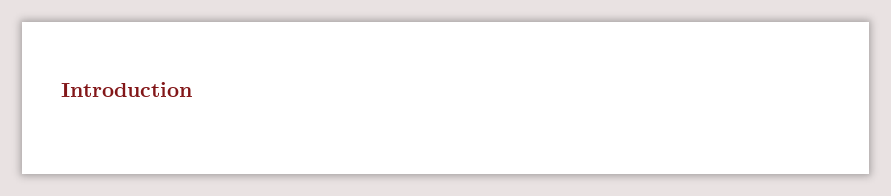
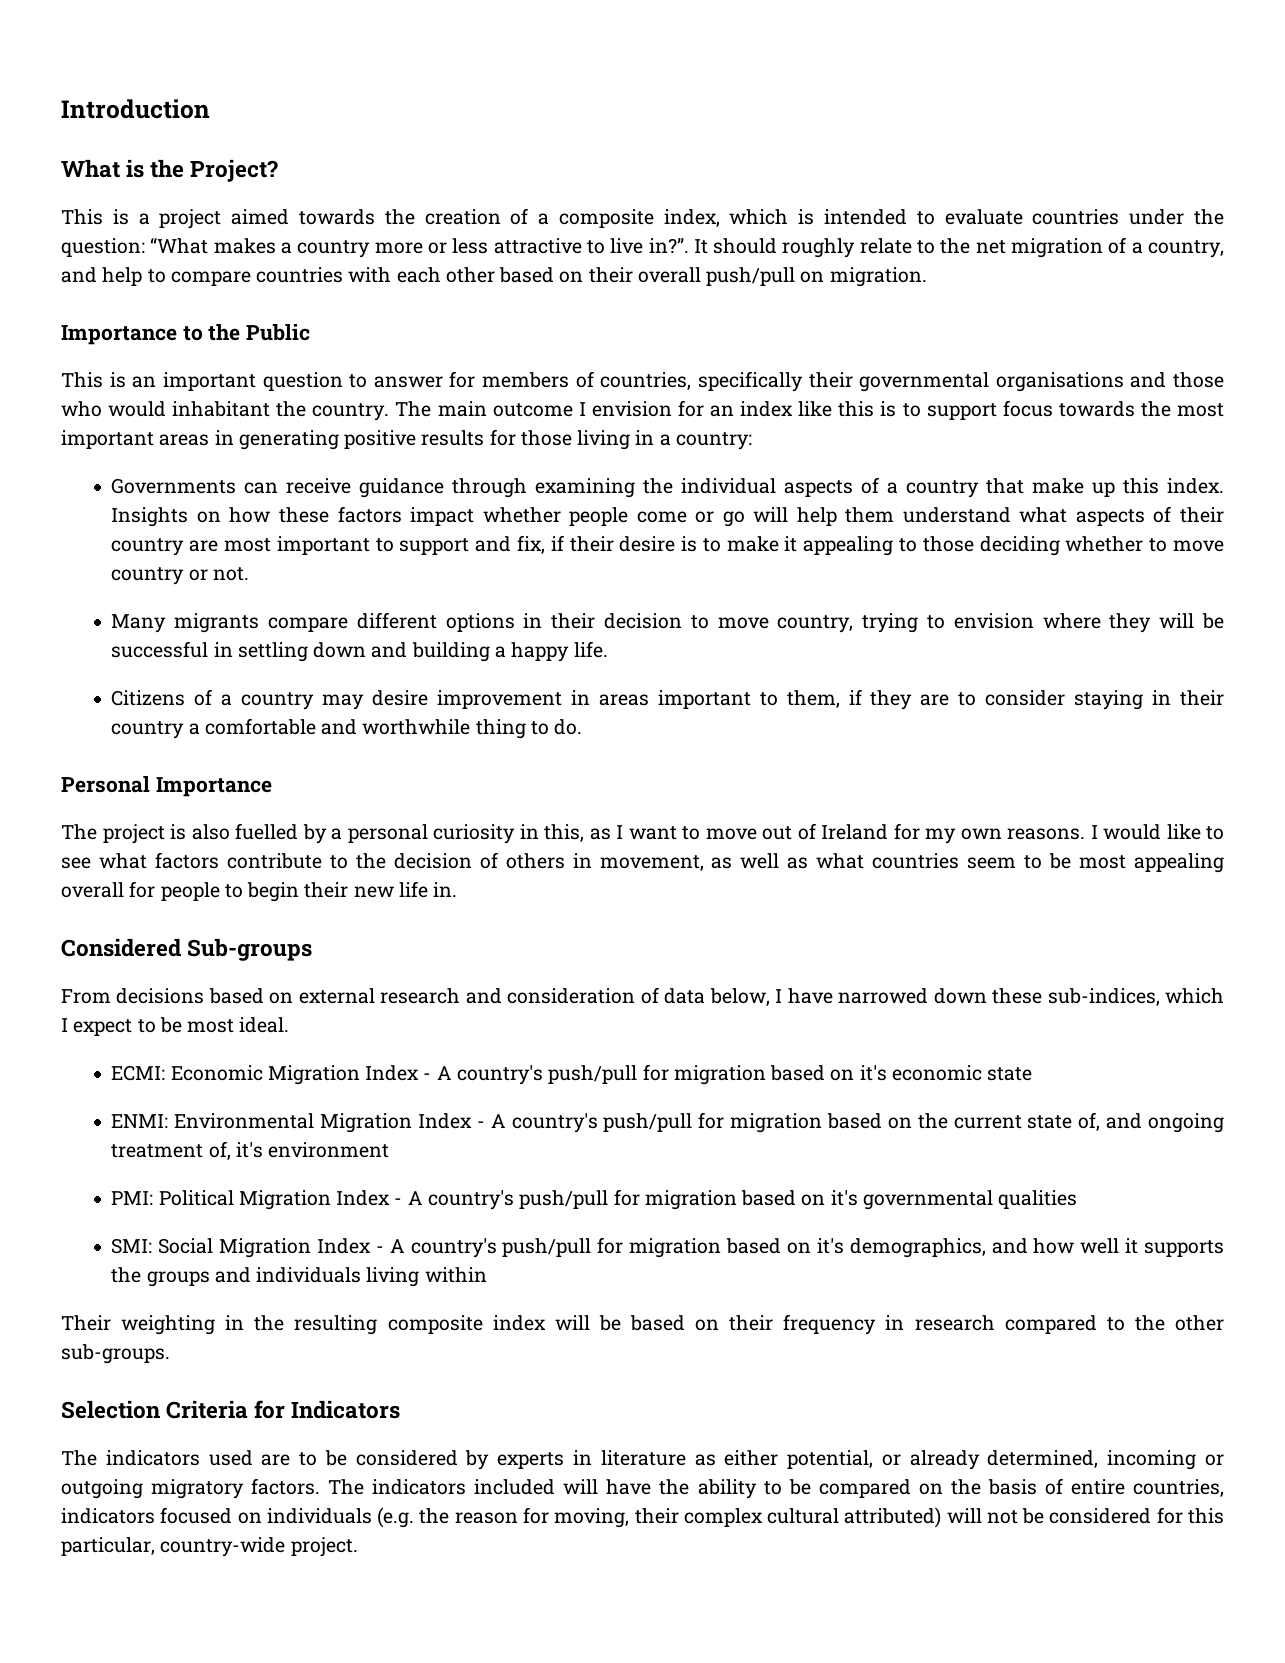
(192, 89) none -> [61,159,279,182] [61,208,1224,229] [61,237,1225,258] [61,267,927,287] [61,324,311,345] [61,371,1224,392] [61,400,1224,421] [61,429,752,450] [111,477,1225,498] [111,506,1224,527] [111,535,1224,556] [111,567,249,585] [111,612,1224,633] [111,641,608,662] [111,689,1225,710] [111,718,583,739] [61,776,272,797] [61,823,1224,844] [61,852,1225,873] [61,881,458,902] [61,938,313,961] [61,987,1225,1006] [61,1017,290,1036] [111,1064,1033,1085] [111,1112,1224,1133] [111,1141,390,1160] [111,1189,1078,1210] [111,1237,1224,1258] [111,1267,487,1287] [61,1314,1224,1335] [61,1344,170,1364] [61,1400,401,1419] [61,1450,1225,1470] [61,1478,1224,1499] [61,1507,1225,1528] [61,1537,358,1557] // What is the Project? // This is a project aimed towards the creation of a composite index, which is intended to evaluate countries under the question: “What makes a country more or less attractive to live in?”. It should roughly relate to the net migration of a country, and help to compare countries with each other based on their overall push/pull on migration. // Importance to the Public // This is an important question to answer for members of countries, specifically their governmental organisations and those who would inhabitant the country. The main outcome I envision for an index like this is to support focus towards the most important areas in generating positive results for those living in a country: // Governments can receive guidance through examining the individual aspects of a country that make up this index. Insights on how these factors impact whether people come or go will help them understand what aspects of their country are most important to support and fix, if their desire is to make it appealing to those deciding whether to move country or not. // Many migrants compare different options in their decision to move country, trying to envision where they will be successful in settling down and building a happy life. // Citizens of a country may desire improvement in areas important to them, if they are to consider staying in their country a comfortable and worthwhile thing to do. // Personal Importance // The project is also fuelled by a personal curiosity in this, as I want to move out of Ireland for my own reasons. I would like to see what factors contribute to the decision of others in movement, as well as what countries seem to be most appealing overall for people to begin their new life in. // Considered Sub-groups // From decisions based on external research and consideration of data below, I have narrowed down these sub-indices, which I expect to be most ideal. // ECMI: Economic Migration Index - A country's push/pull for migration based on it's economic state // ENMI: Environmental Migration Index - A country's push/pull for migration based on the current state of, and ongoing treatment of, it's environment // PMI: Political Migration Index - A country's push/pull for migration based on it's governmental qualities // SMI: Social Migration Index - A country's push/pull for migration based on it's demographics, and how well it supports the groups and individuals living within // Their weighting in the resulting composite index will be based on their frequency in research compared to the other sub-groups. // Selection Criteria for Indicators // The indicators used are to be considered by experts in literature as either potential, or already determined, incoming or outgoing migratory factors. The indicators included will have the ability to be compared on the basis of entire countries, indicators focused on individuals (e.g. the reason for moving, their complex cultural attributed) will not be considered for this particular, country-wide project.

